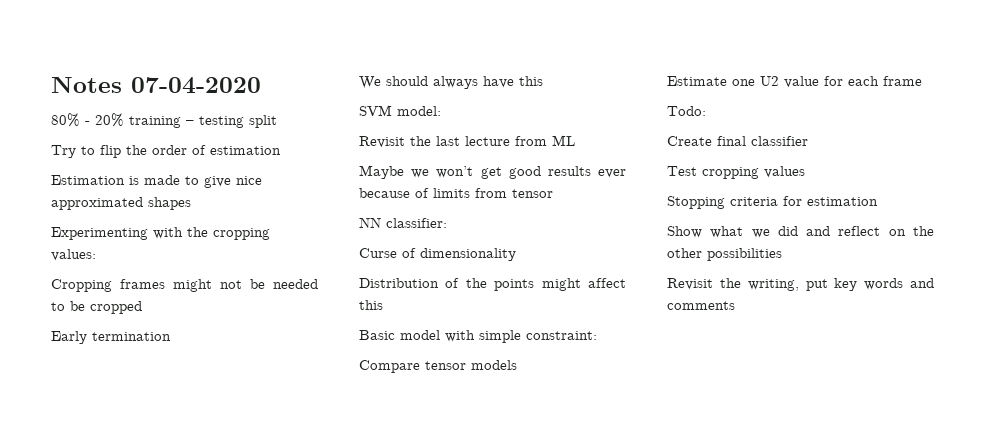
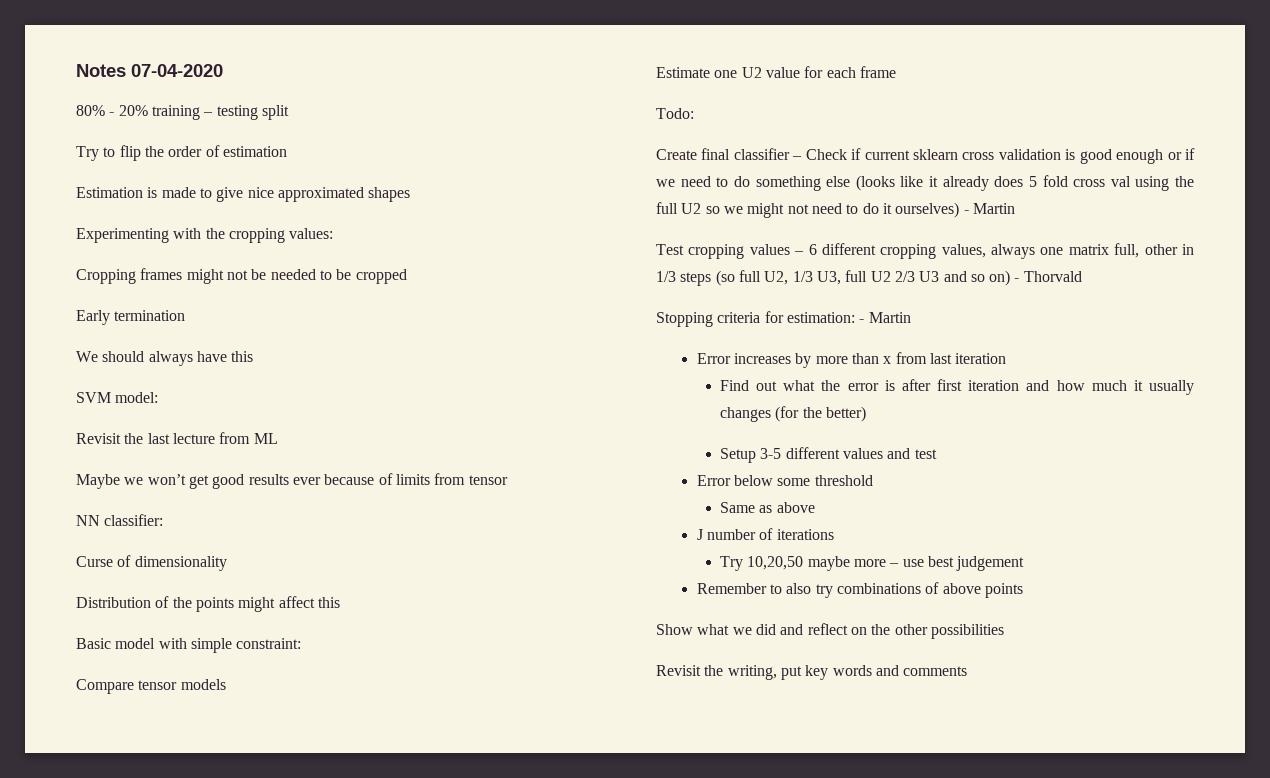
[667,166,805,179] [667,196,878,209] // Test cropping values // Stopping criteria for estimation -> [792,148,1195,164] [656,175,1194,191] [656,202,1015,218] [656,243,1194,259] [656,270,1082,286] [656,311,911,327] [696,352,1007,368] [719,379,1194,395] [719,406,866,422] [719,447,937,463] [696,475,873,486] [719,502,815,513] [696,528,834,540] [719,556,1025,571] [696,582,1024,598] – Check if current sklearn cross validation is good enough or if we need to do something else (looks like it already does 5 fold cross val using the full U2 so we might not need to do it ourselves) - Martin // Test cropping values – 6 different cropping values, always one matrix full, other in 1/3 steps (so full U2, 1/3 U3, full U2 2/3 U3 and so on) - Thorvald // Stopping criteria for estimation: - Martin // Error increases by more than x from last iteration // Find out what the error is after first iteration and how much it usually changes (for the better) // Setup 3-5 different values and test // Error below some threshold // Same as above // J number of iterations // Try 10,20,50 maybe more – use best judgement // Remember to also try combinations of above points

